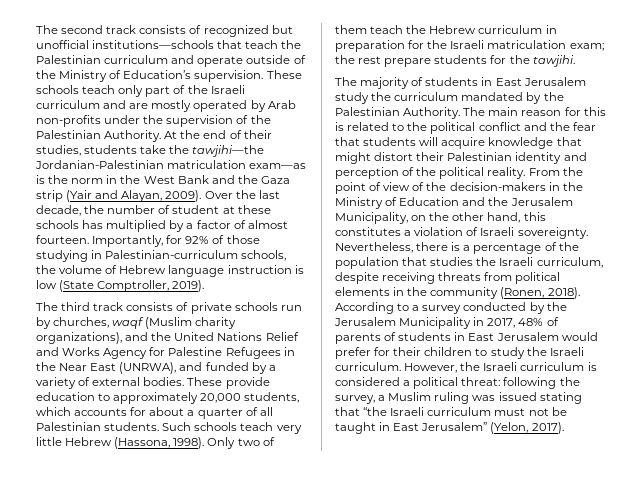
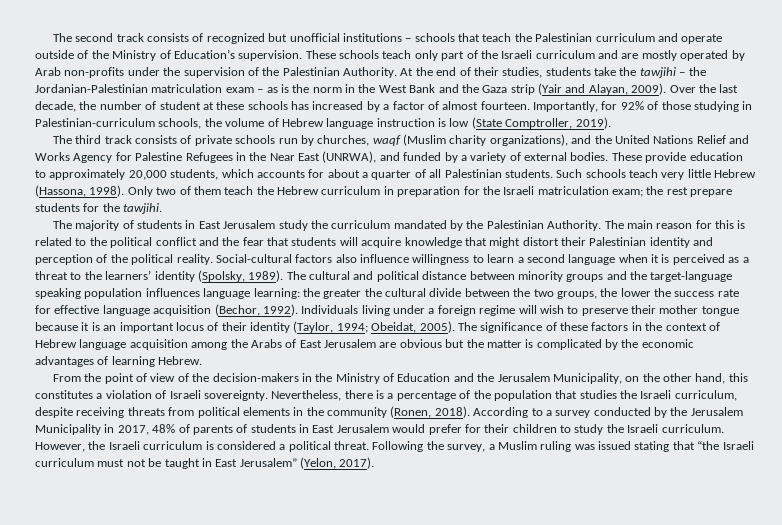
[92,40,215,49] institutions—schools -> [342,33,455,42] institutions – schools
[192,145,265,157] [35,160,307,169] tawjihi—the Jordanian-Palestinian matriculation exam—as -> [639,67,706,78] [35,84,278,93] tawjihi – the Jordanian-Palestinian matriculation exam – as
[106,220,167,232] multiplied -> [312,101,364,110] increased
(526, 173) none -> [215,254,749,265] [35,270,733,282] [35,288,739,299] [35,304,739,316] [35,321,720,333] [35,339,694,350] [35,356,203,367] Social-cultural factors also influence willingness to learn a second language when it is perceived as a threat to the learners’ identity (Spolsky, 1989). The cultural and political distance between minority groups and the target-language speaking population influences language learning: the greater the cultural divide between the two groups, the lower the success rate for effective language acquisition (Bechor, 1992). Individuals living under a foreign regime will wish to preserve their mother tongue because it is an important locus of their identity (Taylor, 1994; Obeidat, 2005). The significance of these factors in the context of Hebrew language acquisition among the Arabs of East Jerusalem are obvious but the matter is complicated by the economic advantages of learning Hebrew. //
[461,377,557,389] threat: following -> [334,441,424,452] threat. Following

